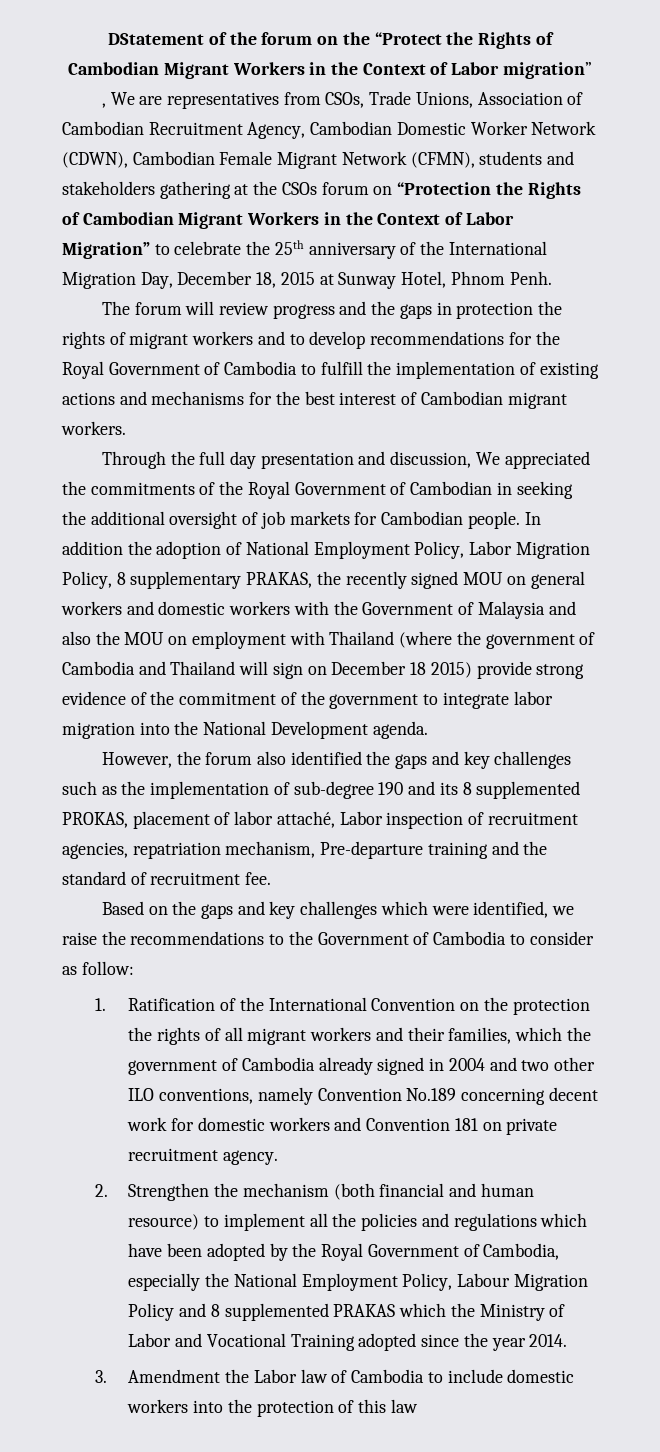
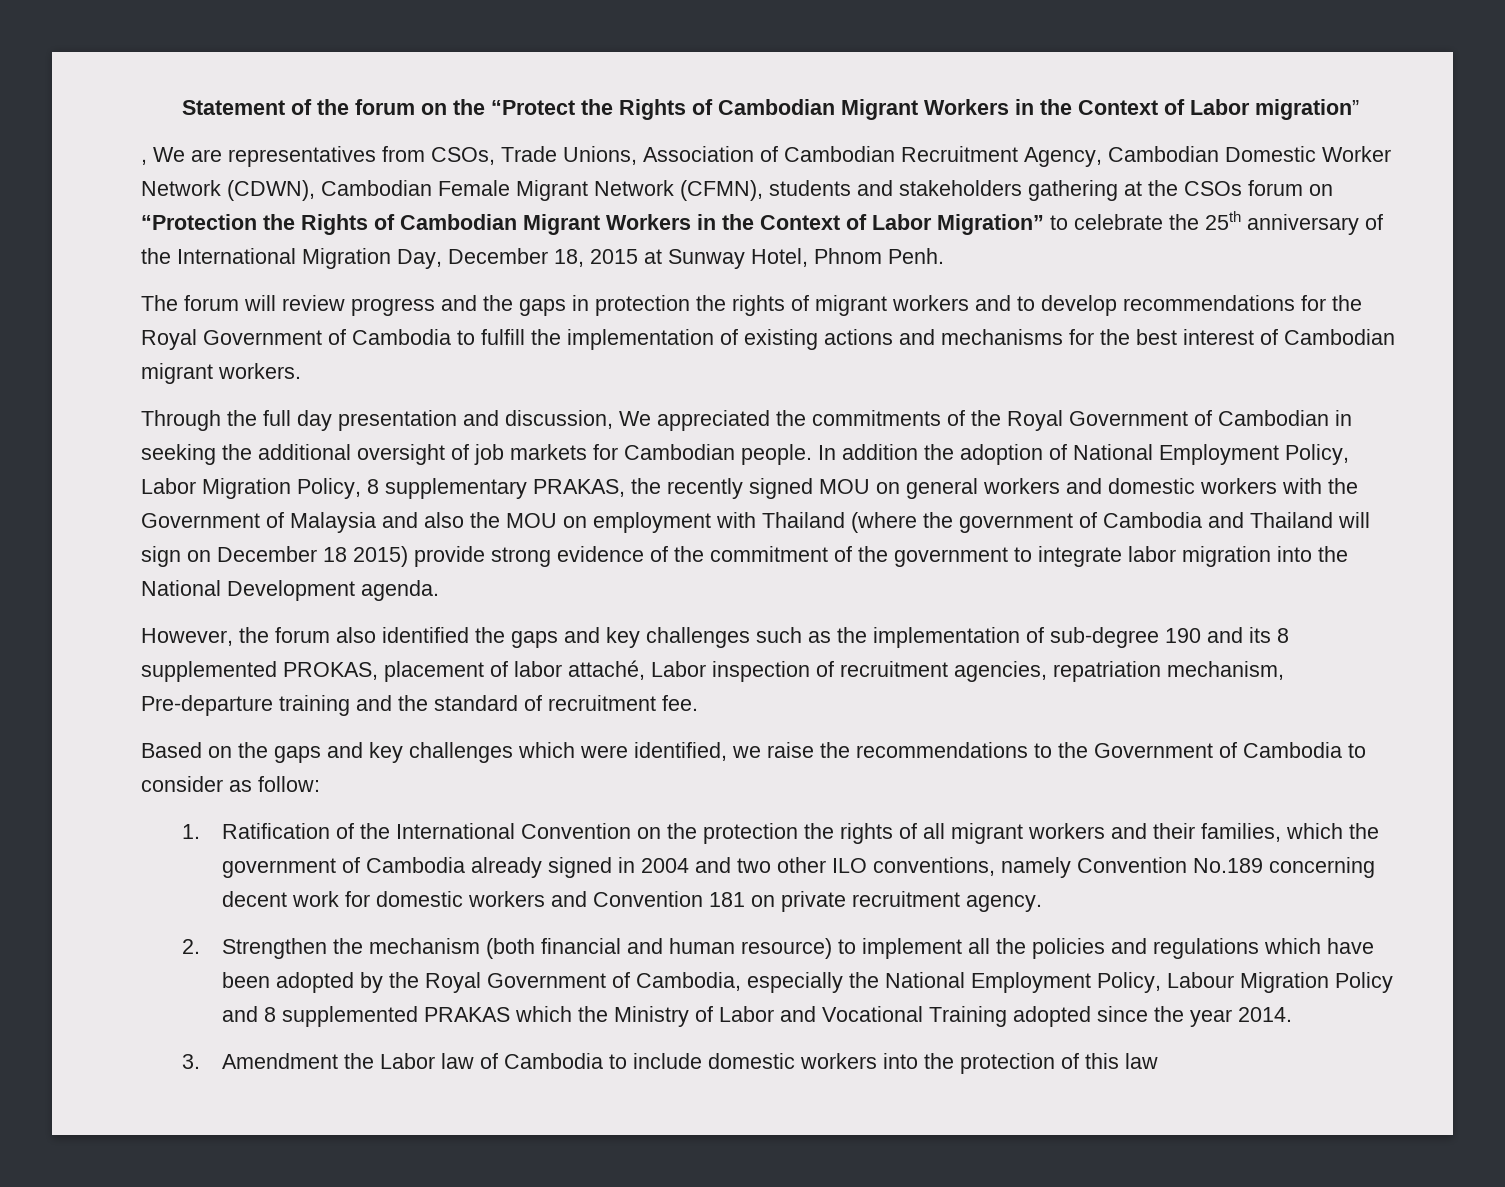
[108,33,205,45] DStatement -> [181,100,285,115] Statement

